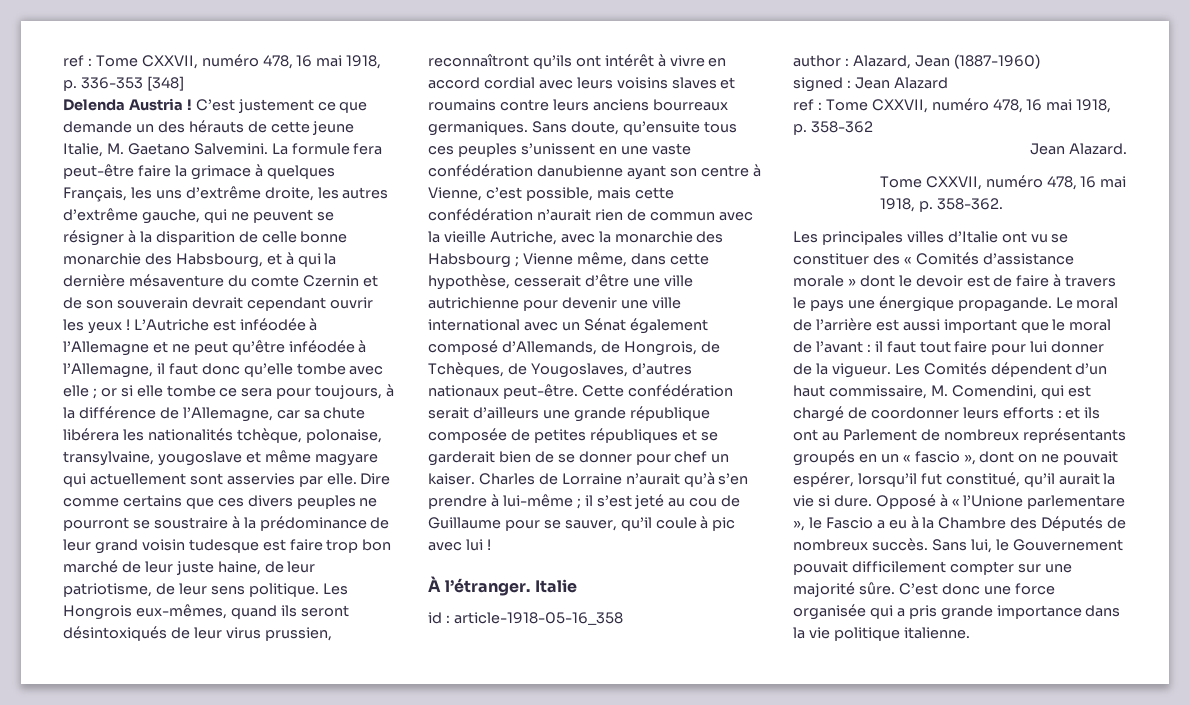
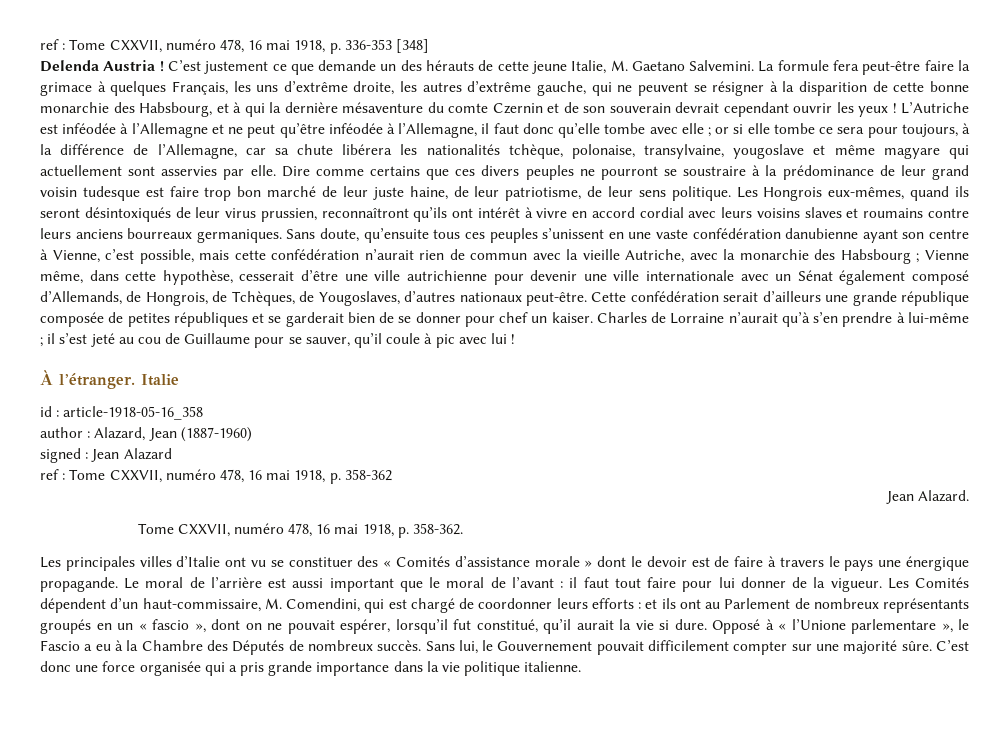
[261,231,297,243] celle -> [893,82,925,92] cette
[428,319,520,331] international -> [645,270,734,281] internationale
[793,385,927,399] haut commissaire, -> [142,598,261,612] haut-commissaire,

